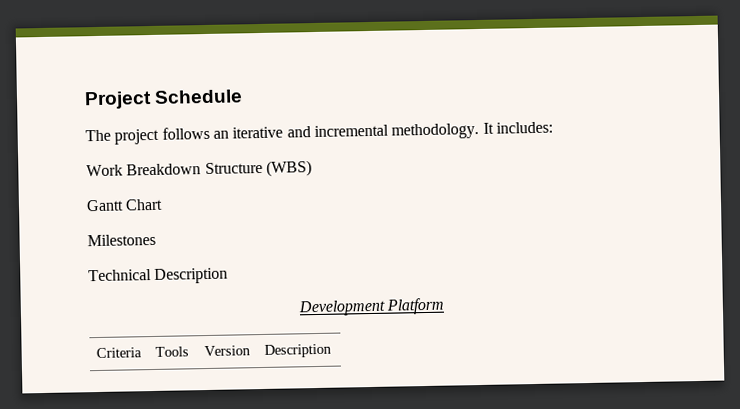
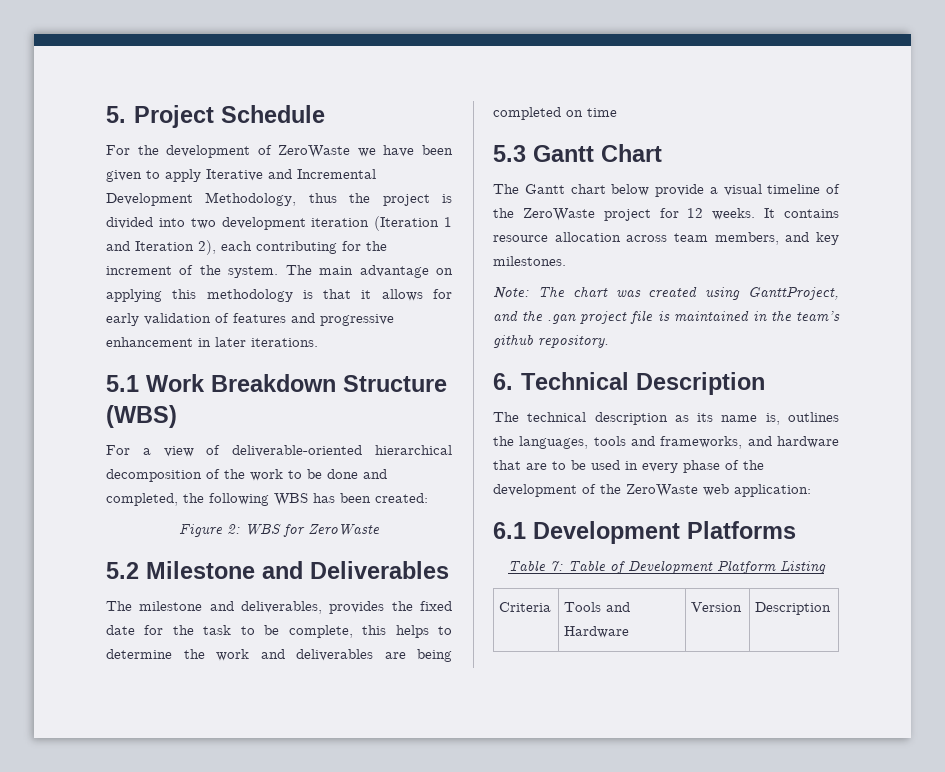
(84, 100) none -> [106,106,126,123] 5.
[85,121,553,145] [86,160,312,177] [86,198,164,212] [87,233,156,247] [88,267,229,284] The project follows an iterative and incremental methodology. It includes: // Work Breakdown Structure (WBS) // Gantt Chart // Milestones // Technical Description // -> [106,145,453,158] [106,169,376,182] [106,192,452,206] [106,216,452,231] [106,240,387,255] [106,265,453,278] [106,289,452,302] [106,313,394,326] [106,337,318,347] [106,374,447,392] [106,405,177,428] [106,445,452,457] [106,469,387,482] [106,493,428,506] [179,523,380,537] [106,561,449,579] [106,601,452,614] [106,625,453,638] [106,649,452,662] [493,107,617,120] [493,144,662,162] [493,184,840,197] [493,208,839,221] [493,232,839,245] [493,256,566,266] [493,286,839,300] [493,310,840,324] [493,334,609,348] [493,372,765,395] [493,412,839,425] [493,436,839,449] [493,460,764,473] [493,484,811,497] [493,521,796,544] [507,560,625,574] For the development of ZeroWaste we have been given to apply Iterative and Incremental Development Methodology, thus the project is divided into two development iteration (Iteration 1 and Iteration 2), each contributing for the increment of the system. The main advantage on applying this methodology is that it allows for early validation of features and progressive enhancement in later iterations. // 5.1 Work Breakdown Structure (WBS) // For a view of deliverable-oriented hierarchical decomposition of the work to be done and completed, the following WBS has been created: // Figure 2: WBS for ZeroWaste // 5.2 Milestone and Deliverables // The milestone and deliverables, provides the fixed date for the task to be complete, this helps to determine the work and deliverables are being completed on time // 5.3 Gantt Chart // The Gantt chart below provide a visual timeline of the ZeroWaste project for 12 weeks. It contains resource allocation across team members, and key milestones. // Note: The chart was created using GanttProject, and the .gan project file is maintained in the team’s github repository. // 6. Technical Description // The technical description as its name is, outlines the languages, tools and frameworks, and hardware that are to be used in every phase of the development of the ZeroWaste web application: // 6.1 Development Platforms // Table 7: Table of
(446, 306) none -> [779,561,826,574] Listing
(190, 351) none -> [606,602,631,612] [564,626,630,638] and Hardware

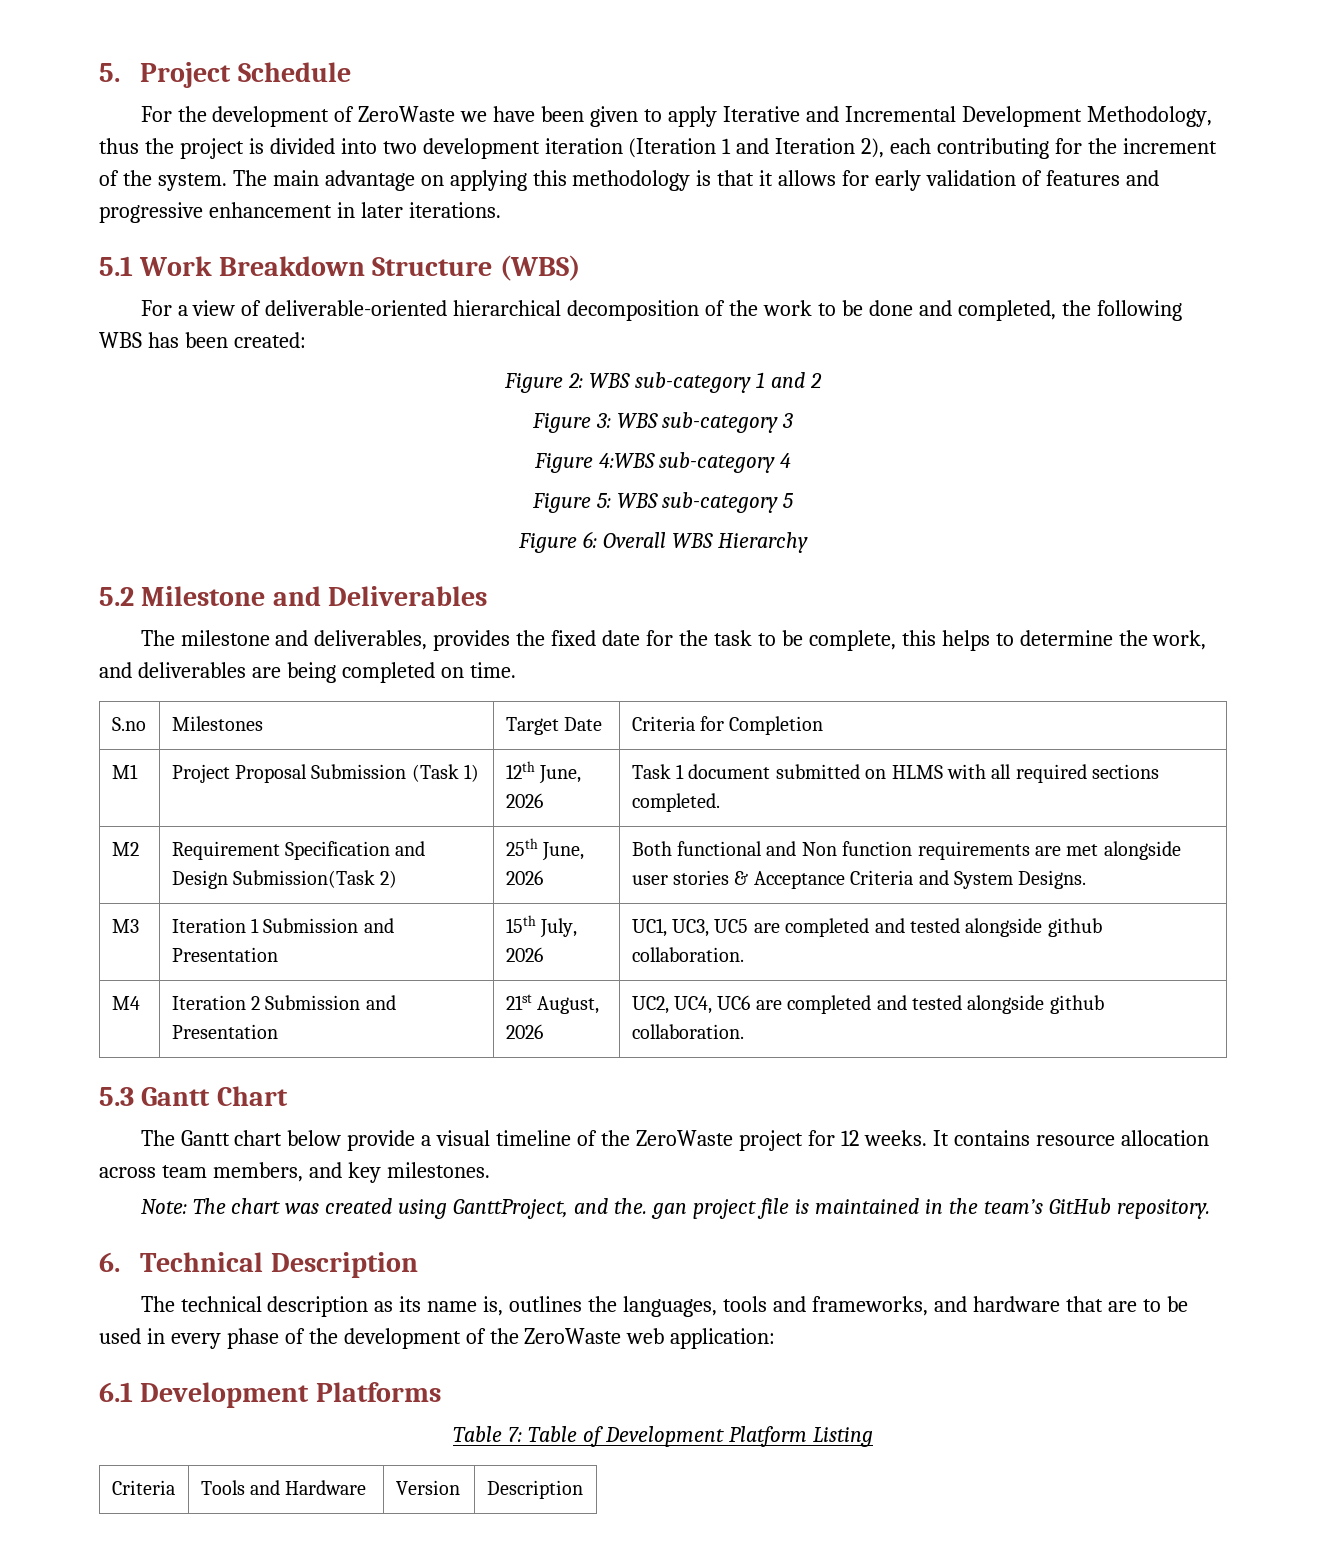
[283,524,380,537] for ZeroWaste -> [635,372,822,393] [531,412,794,433] [533,452,792,473] [531,492,795,513] [518,531,808,553] sub-category 1 and 2 // Figure 3: WBS sub-category 3 // Figure 4:WBS sub-category 4 // Figure 5: WBS sub-category 5 // Figure 6: Overall WBS Hierarchy
[216,649,249,661] work -> [1152,630,1207,650] work,
[587,108,617,117] time -> [469,662,516,678] [111,717,146,731] [171,716,263,731] [505,717,603,735] [631,716,824,735] [111,764,138,779] [171,764,480,783] [505,761,582,784] [505,793,543,808] [631,764,1160,783] [631,793,720,812] [111,842,139,856] [171,841,426,860] [171,870,398,889] [505,838,585,861] [505,870,543,885] [631,841,1181,860] [631,870,1087,889] [111,919,139,933] [171,918,394,933] [171,947,278,962] [505,915,578,938] [505,947,543,962] [631,918,1102,937] [631,947,744,962] [111,996,140,1010] [171,995,396,1010] [171,1024,278,1039] [505,994,600,1014] [505,1024,543,1039] [631,995,1104,1014] [631,1024,744,1039] time. // S.no | Milestones | Target Date | Criteria for Completion // M1 | Project Proposal Submission (Task 1) | 12th June, 2026 | Task 1 document submitted on HLMS with all required sections completed. // M2 | Requirement Specification and Design Submission(Task 2) | 25th June, 2026 | Both functional and Non function requirements are met alongside user stories & Acceptance Criteria and System Designs. // M3 | Iteration 1 Submission and Presentation | 15th July, 2026 | UC1, UC3, UC5 are completed and tested alongside github collaboration. // M4 | Iteration 2 Submission and Presentation | 21st August, 2026 | UC2, UC4, UC6 are completed and tested alongside github collaboration.
[522,310,577,324] the .gan -> [614,1198,688,1219] the. gan
[493,334,533,348] github -> [1048,1198,1111,1214] GitHub

